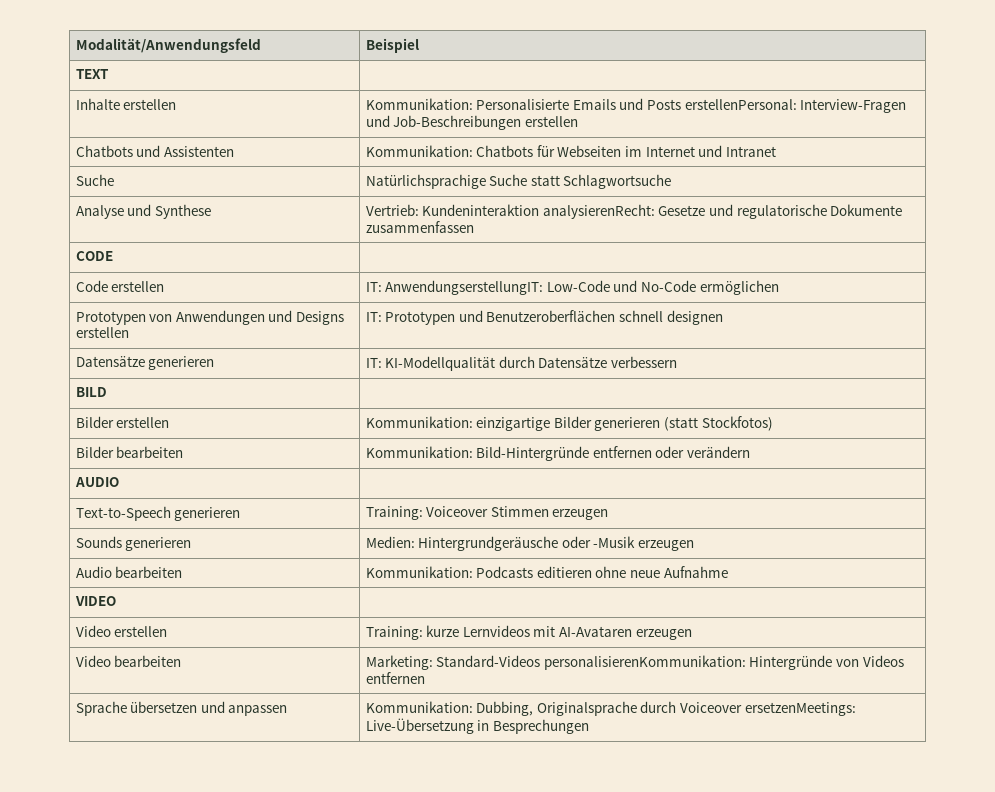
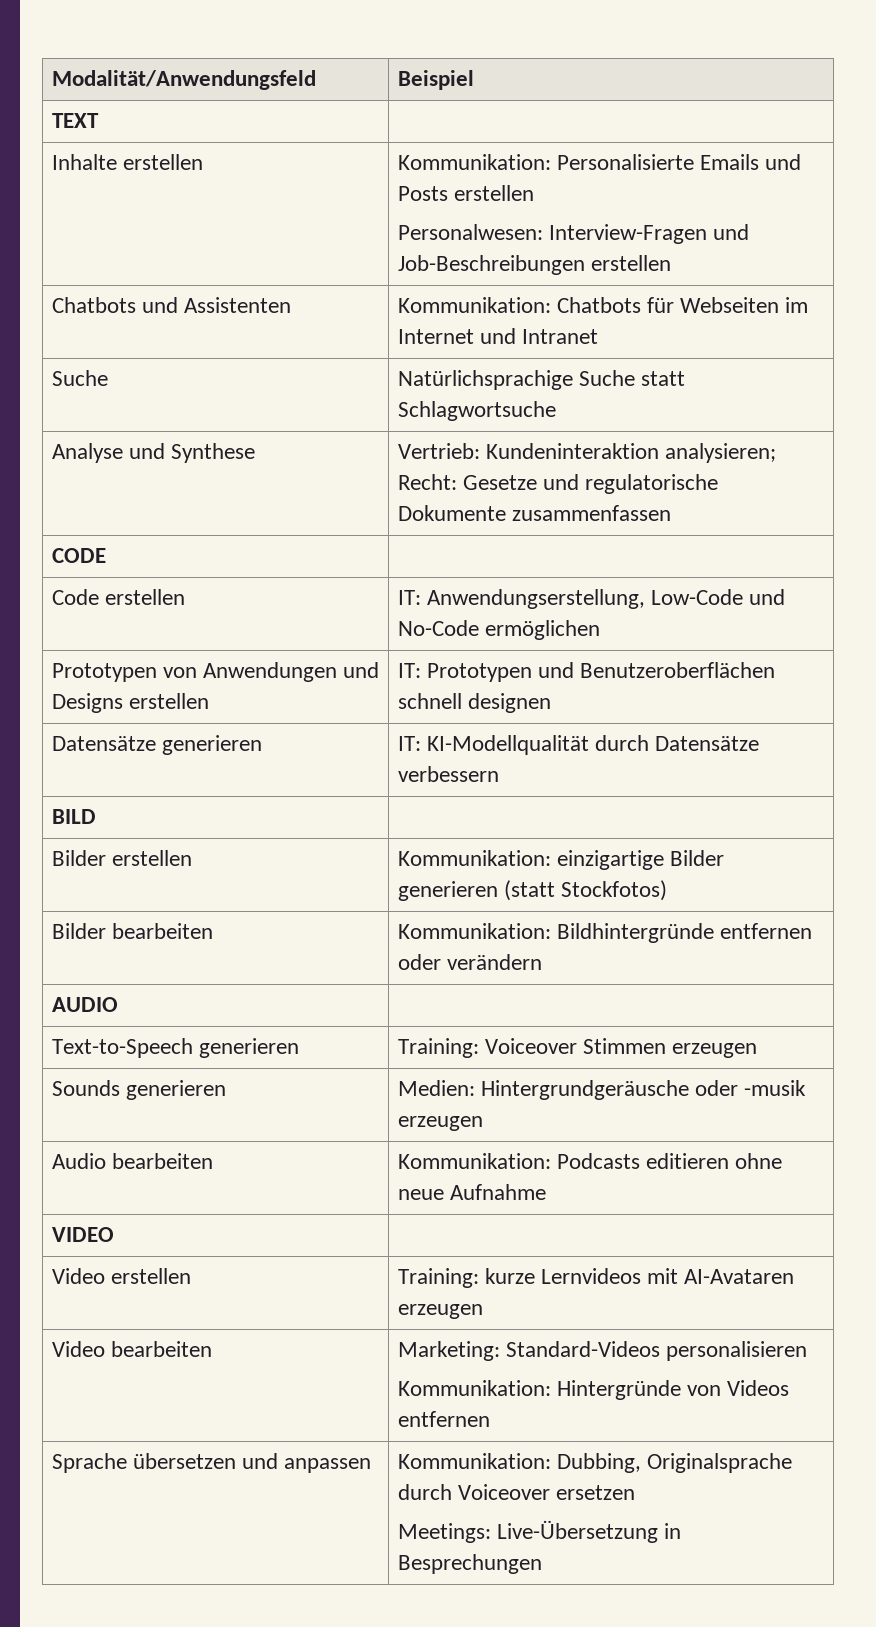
[684,99,797,110] erstellenPersonal: -> [453,185,534,201] [397,224,543,240] erstellen // Personalwesen:
[542,204,655,219] analysierenRecht: -> [665,443,777,463] [397,474,457,490] analysieren; Recht:
[385,280,544,295] AnwendungserstellungIT: -> [426,589,645,609] Anwendungserstellung,
[476,446,590,461] Bild-Hintergründe -> [556,923,714,943] Bildhintergründe
[593,536,636,548] -Musik -> [744,1080,807,1096] -musik
[543,655,746,670] personalisierenKommunikation: -> [666,1341,808,1361] [397,1380,551,1396] personalisieren // Kommunikation:
[744,702,856,716] ersetzenMeetings: -> [556,1485,636,1500] [397,1523,491,1543] ersetzen // Meetings:

